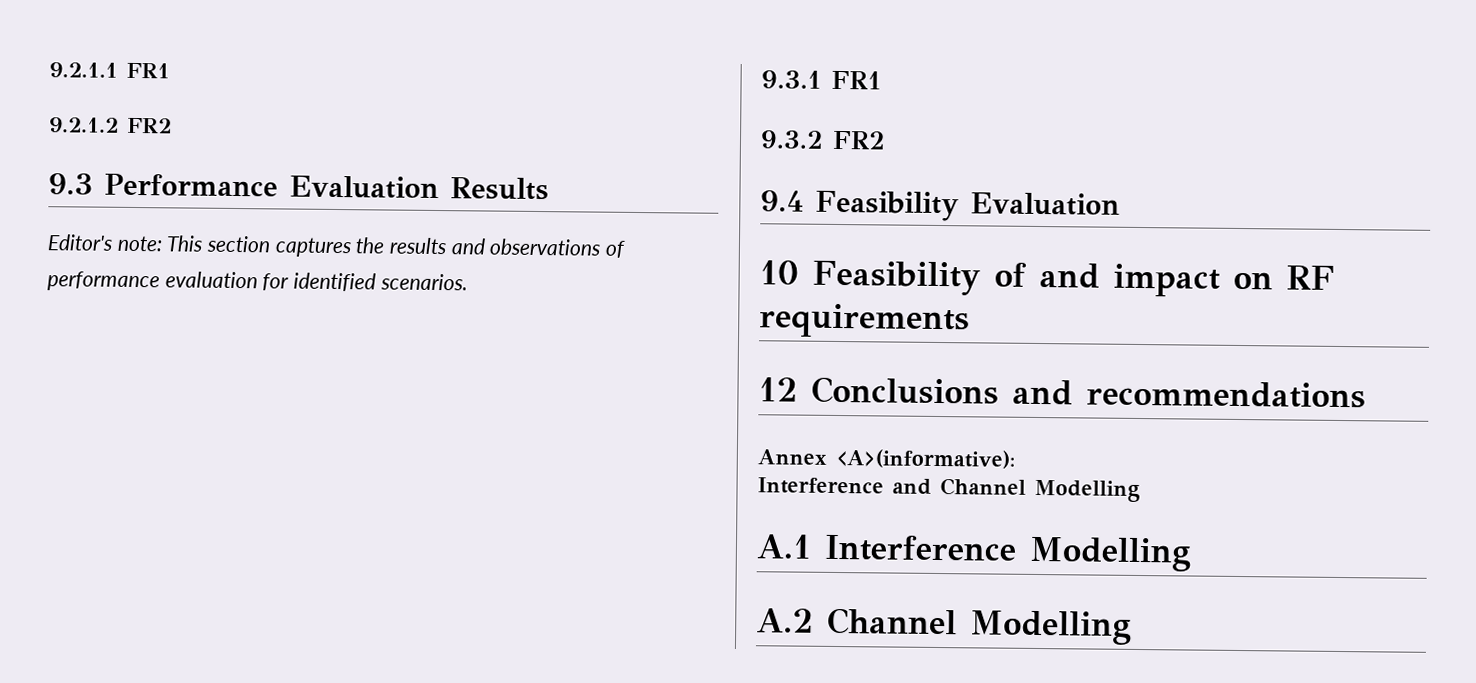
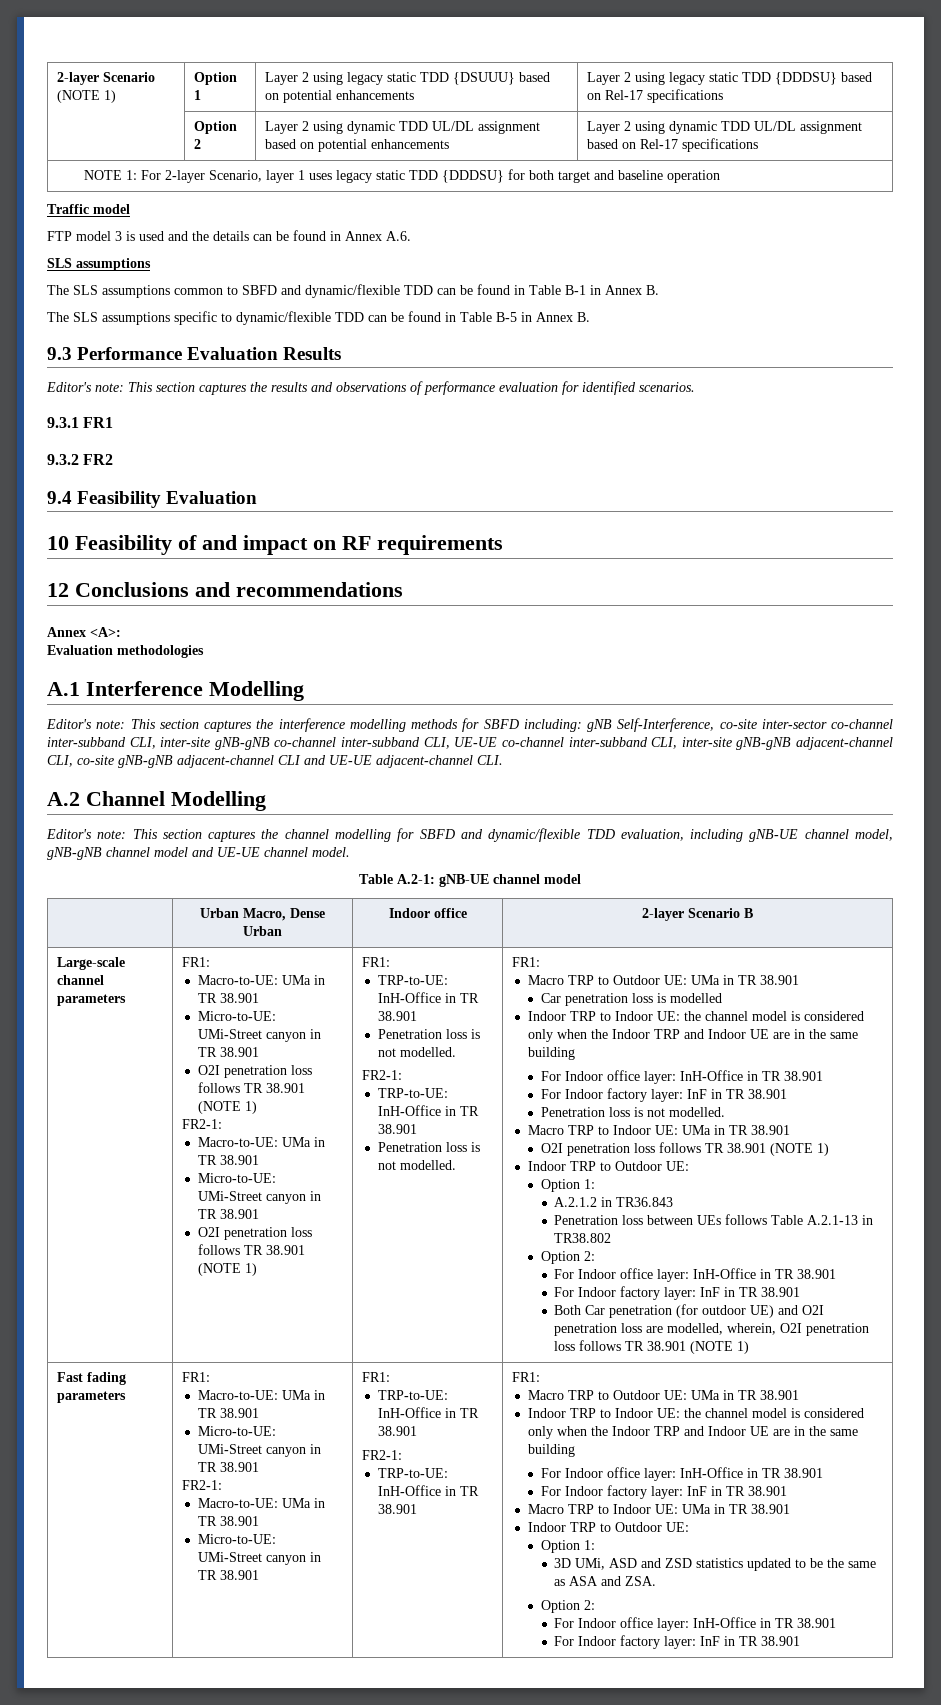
[49,62,170,79] [49,117,172,134] 9.2.1.1 FR1 // 9.2.1.2 FR2 -> [57,72,156,85] [57,90,117,103] [194,72,238,85] [194,90,202,100] [265,72,551,85] [265,90,415,103] [587,72,873,85] [587,89,724,103] [194,121,238,134] [194,139,202,149] [265,121,541,134] [265,139,450,152] [587,121,863,134] [587,138,759,152] [83,169,720,183] [47,204,130,214] [47,230,411,241] [47,258,151,271] [47,284,659,298] [47,311,590,325] 2-layer Scenario (NOTE 1) | Option 1 | Layer 2 using legacy static TDD {DSUUU} based on potential enhancements | Layer 2 using legacy static TDD {DDDSU} based on Rel-17 specifications // | Option 2 | Layer 2 using dynamic TDD UL/DL assignment based on potential enhancements | Layer 2 using dynamic TDD UL/DL assignment based on Rel-17 specifications // NOTE 1: For 2-layer Scenario, layer 1 uses legacy static TDD {DDDSU} for both target and baseline operation // Traffic model // FTP model 3 is used and the details can be found in Annex A.6. // SLS assumptions // The SLS assumptions common to SBFD and dynamic/flexible TDD can be found in Table B-1 in Annex B. // The SLS assumptions specific to dynamic/flexible TDD can be found in Table B-5 in Annex B.
[835,448,1015,469] [757,477,1140,503] [756,534,1192,572] [756,607,1132,645] <A>(informative): // Interference and Channel Modelling // A.1 Interference Modelling // A.2 Channel Modelling -> [90,627,121,637] [47,645,204,658] [47,681,304,701] [46,718,893,732] [47,737,894,750] [47,755,503,768] [47,791,266,811] [46,828,893,842] [47,847,350,860] [359,874,581,887] [200,908,325,921] [243,926,282,936] [388,908,467,918] [642,908,753,921] [57,957,126,970] [57,975,105,985] [57,994,127,1006] [182,957,211,967] [197,975,325,985] [197,993,259,1003] [197,1011,276,1021] [197,1029,321,1042] [197,1047,259,1057] [197,1065,312,1078] [197,1082,305,1093] [197,1101,257,1114] [182,1119,223,1129] [197,1137,325,1147] [197,1155,259,1165] [197,1173,276,1183] [197,1191,321,1204] [197,1209,259,1219] [197,1227,312,1240] [197,1244,305,1255] [197,1263,257,1276] [362,957,391,967] [377,975,448,985] [377,992,479,1003] [377,1011,417,1021] [377,1029,480,1039] [377,1047,456,1057] [362,1070,403,1080] [377,1088,448,1098] [377,1105,479,1116] [377,1124,417,1134] [377,1142,480,1152] [377,1160,456,1170] [512,957,541,967] [527,975,799,985] [541,993,723,1006] [527,1011,864,1021] [527,1029,858,1042] [527,1047,575,1060] [541,1070,824,1084] [541,1088,788,1102] [541,1107,726,1117] [527,1125,790,1135] [541,1142,830,1156] [527,1161,689,1171] [541,1179,596,1192] [554,1197,674,1207] [554,1214,874,1225] [554,1233,612,1243] [541,1251,596,1264] [554,1268,837,1282] [554,1286,801,1300] [554,1304,825,1318] [554,1323,870,1336] [554,1340,750,1354] [57,1372,127,1385] [57,1391,127,1403] [182,1372,211,1382] [197,1390,325,1400] [197,1408,259,1418] [197,1426,276,1436] [197,1444,321,1457] [197,1462,259,1472] [182,1480,223,1490] [197,1498,325,1508] [197,1516,259,1526] [197,1534,276,1544] [197,1552,321,1565] [197,1570,259,1580] [362,1372,391,1382] [377,1390,448,1400] [377,1407,479,1418] [377,1426,417,1436] [362,1450,403,1460] [377,1468,448,1478] [377,1485,479,1496] [377,1504,417,1514] [512,1372,541,1382] [527,1390,799,1400] [527,1408,864,1418] [527,1426,858,1439] [527,1444,575,1457] [541,1467,824,1481] [541,1485,788,1499] [527,1504,790,1514] [527,1522,689,1532] [541,1540,596,1553] [554,1558,877,1571] [554,1576,657,1586] [541,1600,596,1613] [554,1617,837,1631] [554,1635,801,1649] <A>: // Evaluation methodologies // A.1 Interference Modelling // Editor's note: This section captures the interference modelling methods for SBFD including: gNB Self-Interference, co-site inter-sector co-channel inter-subband CLI, inter-site gNB-gNB co-channel inter-subband CLI, UE-UE co-channel inter-subband CLI, inter-site gNB-gNB adjacent-channel CLI, co-site gNB-gNB adjacent-channel CLI and UE-UE adjacent-channel CLI. // A.2 Channel Modelling // Editor's note: This section captures the channel modelling for SBFD and dynamic/flexible TDD evaluation, including gNB-UE channel model, gNB-gNB channel model and UE-UE channel model. // Table A.2-1: gNB-UE channel model // | Urban Macro, Dense Urban | Indoor office | 2-layer Scenario B // Large-scale channel parameters | FR1: // Macro-to-UE: UMa in TR 38.901 // Micro-to-UE: UMi-Street canyon in TR 38.901 // O2I penetration loss follows TR 38.901 (NOTE 1) // FR2-1: // Macro-to-UE: UMa in TR 38.901 // Micro-to-UE: UMi-Street canyon in TR 38.901 // O2I penetration loss follows TR 38.901 (NOTE 1) | FR1: // TRP-to-UE: InH-Office in TR 38.901 // Penetration loss is not modelled. // FR2-1: // TRP-to-UE: InH-Office in TR 38.901 // Penetration loss is not modelled. | FR1: // Macro TRP to Outdoor UE: UMa in TR 38.901 // Car penetration loss is modelled // Indoor TRP to Indoor UE: the channel model is considered only when the Indoor TRP and Indoor UE are in the same building // For Indoor office layer: InH-Office in TR 38.901 // For Indoor factory layer: InF in TR 38.901 // Penetration loss is not modelled. // Macro TRP to Indoor UE: UMa in TR 38.901 // O2I penetration loss follows TR 38.901 (NOTE 1) // Indoor TRP to Outdoor UE: // Option 1: // A.2.1.2 in TR36.843 // Penetration loss between UEs follows Table A.2.1-13 in TR38.802 // Option 2: // For Indoor office layer: InH-Office in TR 38.901 // For Indoor factory layer: InF in TR 38.901 // Both Car penetration (for outdoor UE) and O2I penetration loss are modelled, wherein, O2I penetration loss follows TR 38.901 (NOTE 1) // Fast fading parameters | FR1: // Macro-to-UE: UMa in TR 38.901 // Micro-to-UE: UMi-Street canyon in TR 38.901 // FR2-1: // Macro-to-UE: UMa in TR 38.901 // Micro-to-UE: UMi-Street canyon in TR 38.901 | FR1: // TRP-to-UE: InH-Office in TR 38.901 // FR2-1: // TRP-to-UE: InH-Office in TR 38.901 | FR1: // Macro TRP to Outdoor UE: UMa in TR 38.901 // Indoor TRP to Indoor UE: the channel model is considered only when the Indoor TRP and Indoor UE are in the same building // For Indoor office layer: InH-Office in TR 38.901 // For Indoor factory layer: InF in TR 38.901 // Macro TRP to Indoor UE: UMa in TR 38.901 // Indoor TRP to Outdoor UE: // Option 1: // 3D UMi, ASD and ZSD statistics updated to be the same as ASA and ZSA. // Option 2: // For Indoor office layer: InH-Office in TR 38.901 // For Indoor factory layer: InF in TR 38.901

